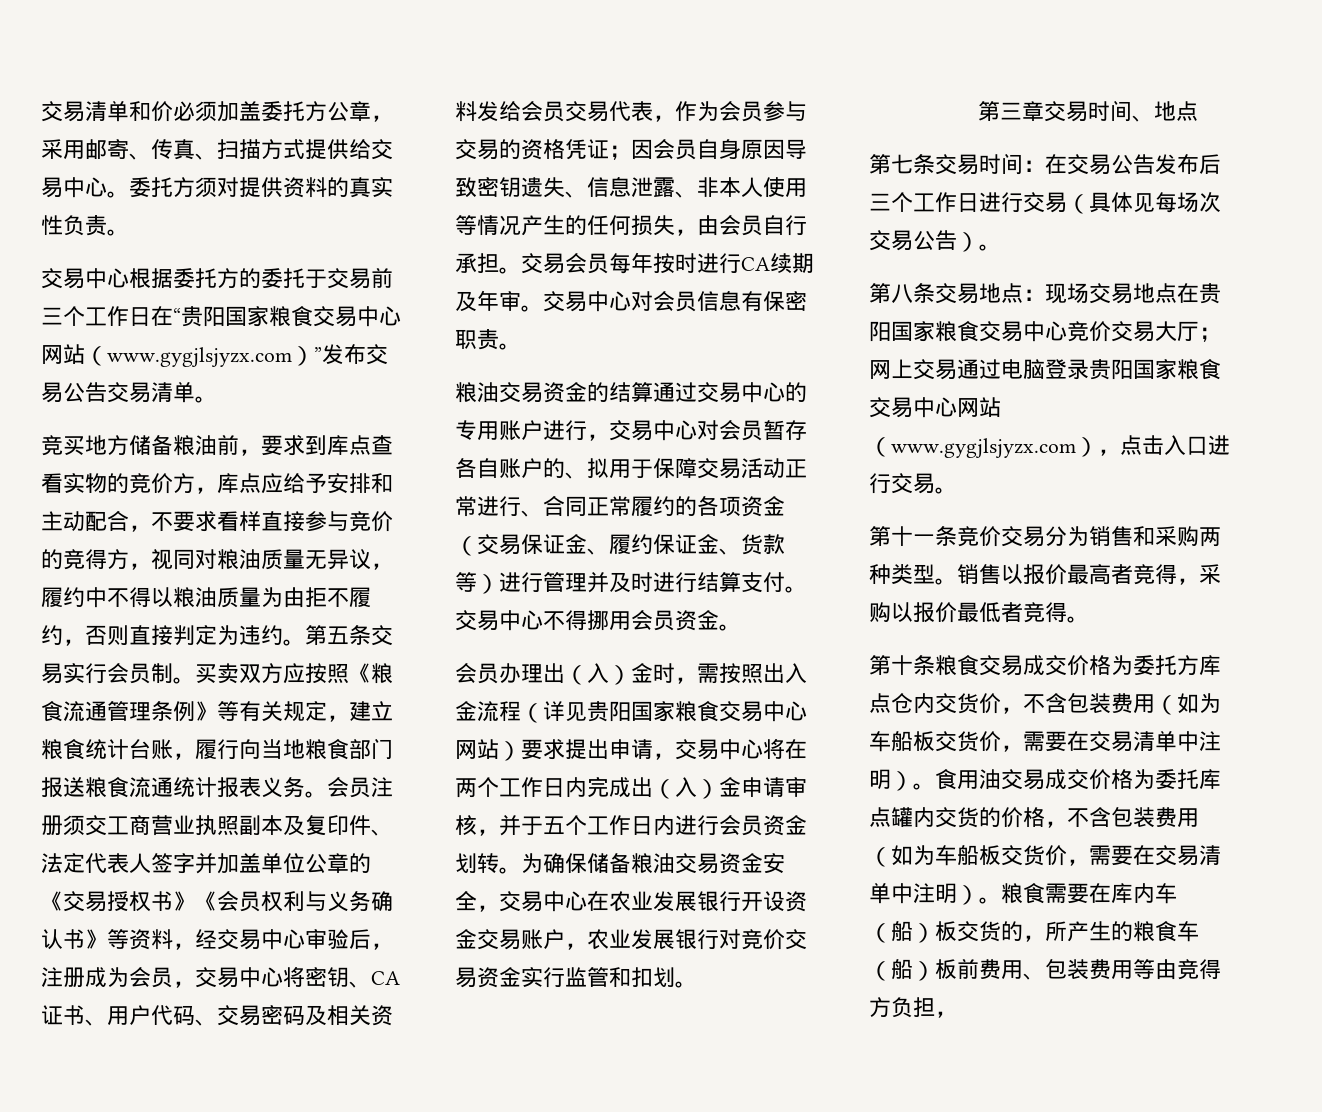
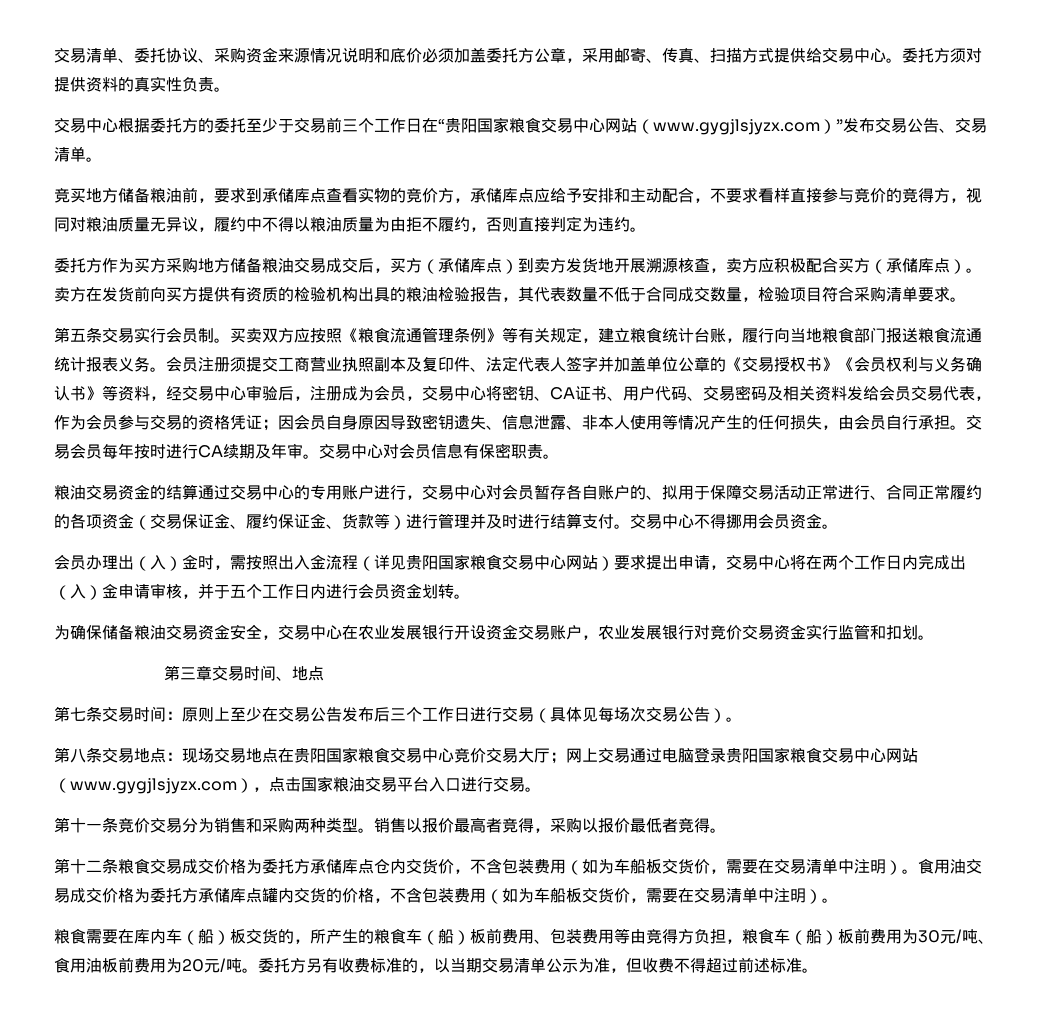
[41,101,151,122] 交易清单和 -> [54,47,406,63] 交易清单、委托协议、采购资金来源情况说明和底
(305, 278) none -> [246,118,278,133] 至少
(107, 392) none -> [939,128,955,133] 、
(327, 445) none -> [262,188,294,203] 承储
(217, 490) none -> [470,188,502,203] 承储
(305, 642) none -> [54,257,982,274] [54,286,966,302] // 委托方作为买方采购地方储备粮油交易成交后，买方（承储库点）到卖方发货地开展溯源核查，卖方应积极配合买方（承储库点）。卖方在发货前向买方提供有资质的检验机构出具的粮油检验报告，其代表数量不低于合同成交数量，检验项目符合采购清单要求。 //
(85, 825) none -> [246,357,262,372] 提
(521, 870) none -> (470, 596) //
(1045, 166) none -> [182,707,262,722] 原则上至少
(1164, 445) none -> [301,776,429,792] 国家粮油交易平台
(913, 665) none -> [86,860,102,872] 二
(1199, 665) none -> [310,859,342,874] 承储
(1199, 779) none -> [182,888,230,903] 方承储
(1001, 900) none -> (838, 900) //
(957, 1014) none -> [742,928,994,945] [54,957,818,973] 粮食车（船）板前费用为30元/吨、食用油板前费用为20元/吨。委托方另有收费标准的，以当期交易清单公示为准，但收费不得超过前述标准。

